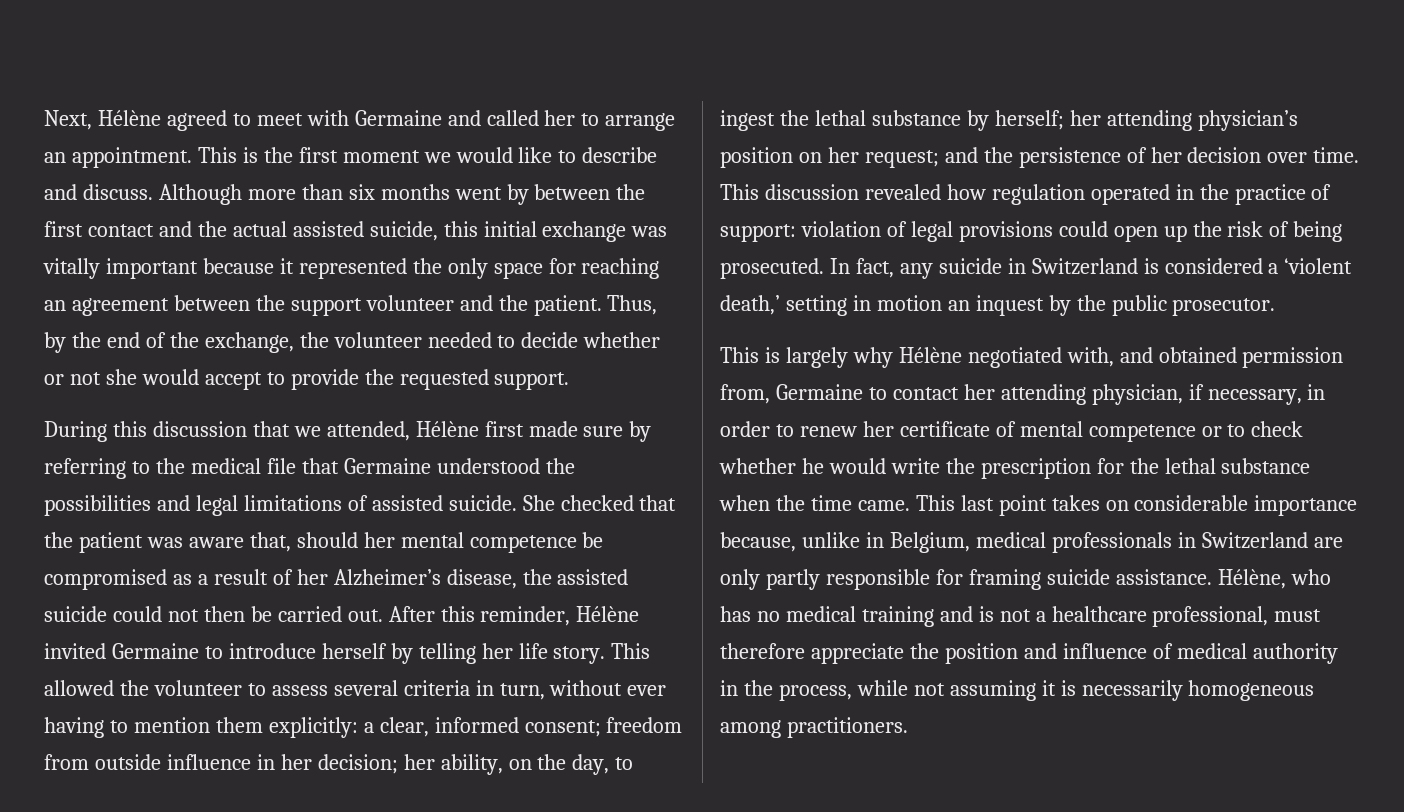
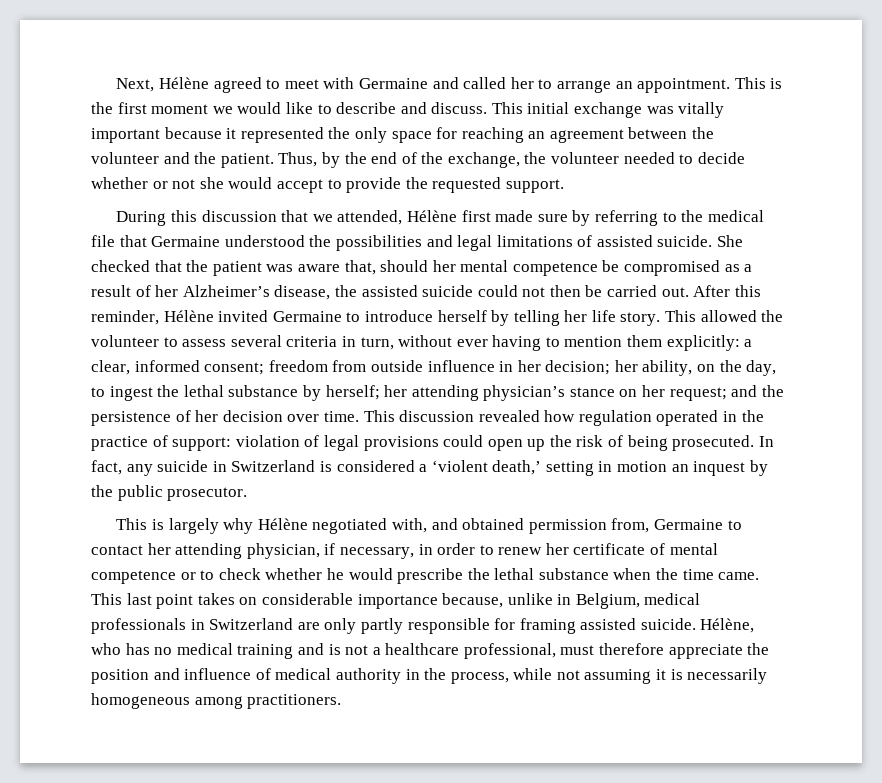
[158,184,646,205] [44,221,478,241] Although more than six months went by between the first contact and the actual assisted suicide, this -> [491,102,523,114] This
[290,298,362,316] support -> (715, 133) none
[720,147,793,168] position -> [569,387,615,397] stance
[890,458,1124,479] write the prescription for -> [397,568,464,584] prescribe
[1046,569,1212,585] suicide assistance. -> [580,618,696,630] assisted suicide.

